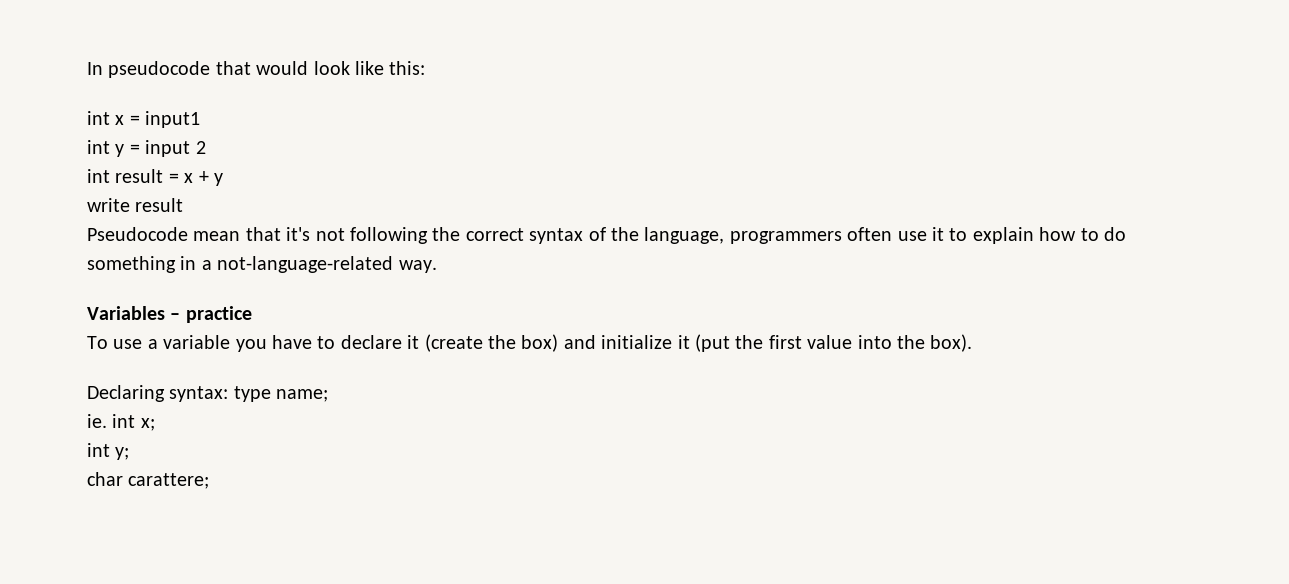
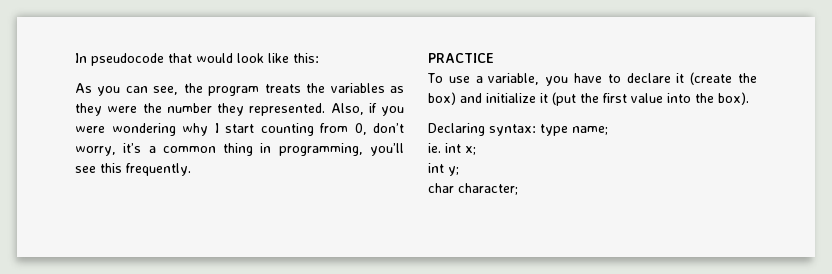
[87,111,201,128] [87,140,206,157] [87,169,224,186] [87,198,184,212] [87,227,1126,244] [87,256,437,273] [87,306,252,323] int x = input1 // int y = input 2 // int result = x + y // write result // Pseudocode mean that it's not following the correct syntax of the language, programmers often use it to explain how to do something in a not-language-related way. // Variables – practice -> [75,83,405,96] [75,103,404,116] [75,123,404,136] [75,143,404,156] [75,163,191,176] [428,53,494,63] As you can see, the program treats the variables as they were the number they represented. Also, if you were wondering why I start counting from 0, don’t worry, it’s a common thing in programming, you’ll see this frequently. // PRACTICE
[163,335,231,349] variable -> [488,73,540,85] variable,
[128,473,210,489] carattere; -> [458,183,518,195] character;

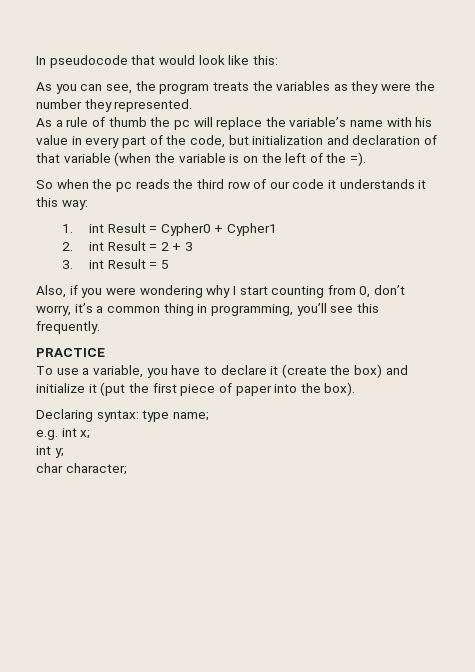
(326, 109) none -> [36,117,433,130] [36,135,438,148] [36,152,367,166] [36,179,427,192] [36,197,88,210] [62,223,278,236] [62,241,194,251] [62,259,169,269] // As a rule of thumb the pc will replace the variable’s name with his value in every part of the code, but initialization and declaration of that variable (when the variable is on the left of the =). // So when the pc reads the third row of our code it understands it this way: // 1. int Result = Cypher0 + Cypher1 // 2. int Result = 2 + 3 // 3. int Result = 5 //
[631,93,663,103] value -> [180,383,272,396] piece of paper
[428,143,441,153] ie. -> [36,430,58,440] e.g.

